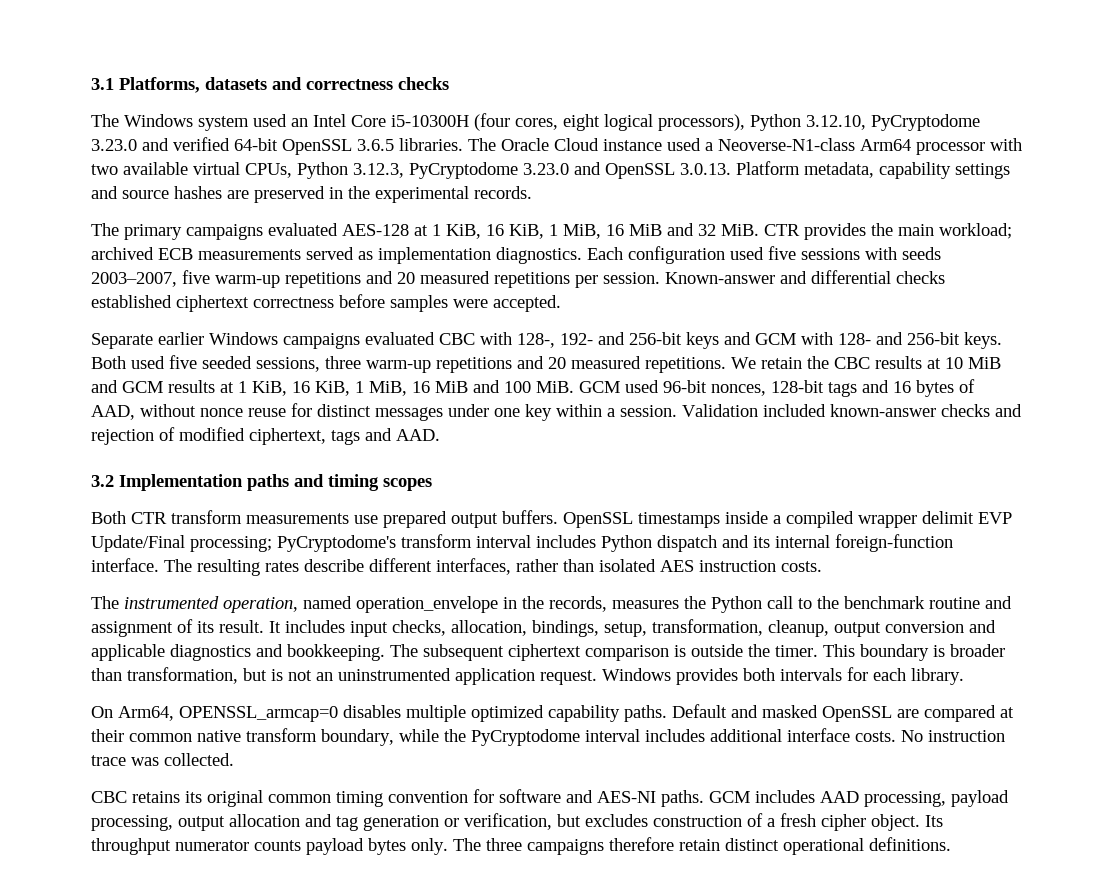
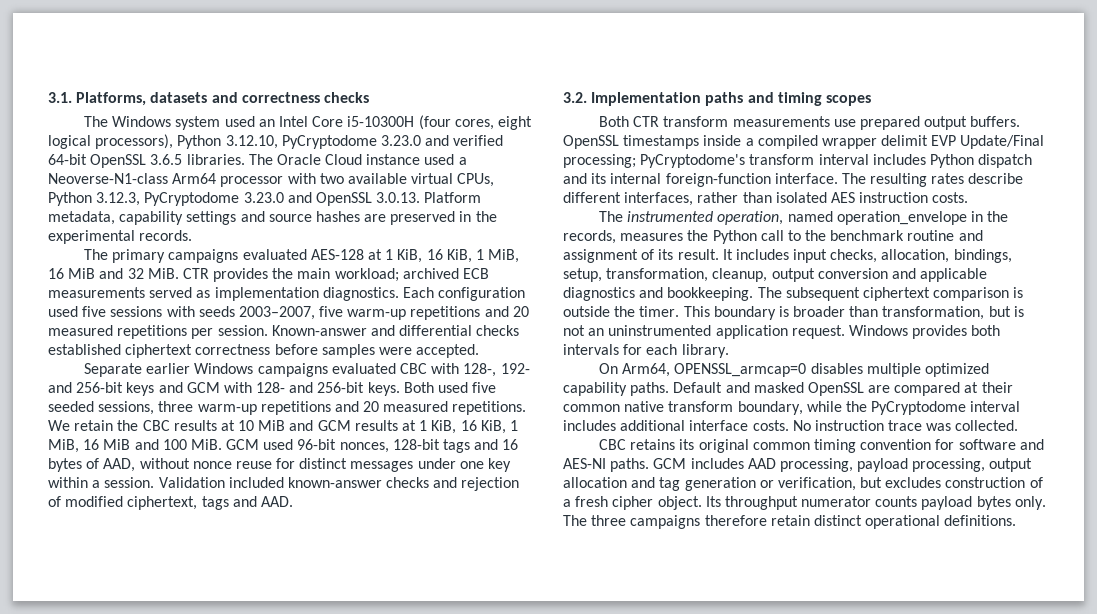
[91,78,114,90] 3.1 -> [48,92,72,103] 3.1.
[91,475,114,487] 3.2 -> [563,92,587,103] 3.2.

